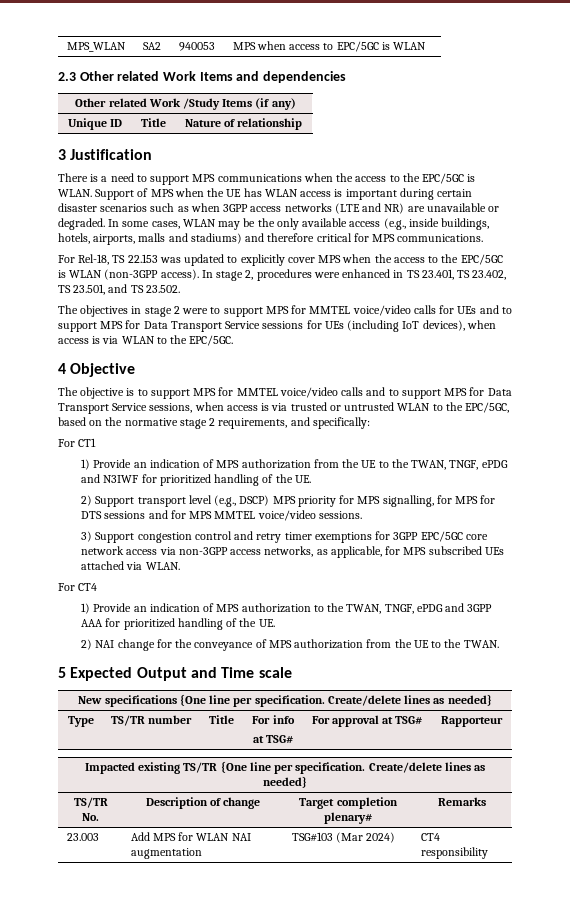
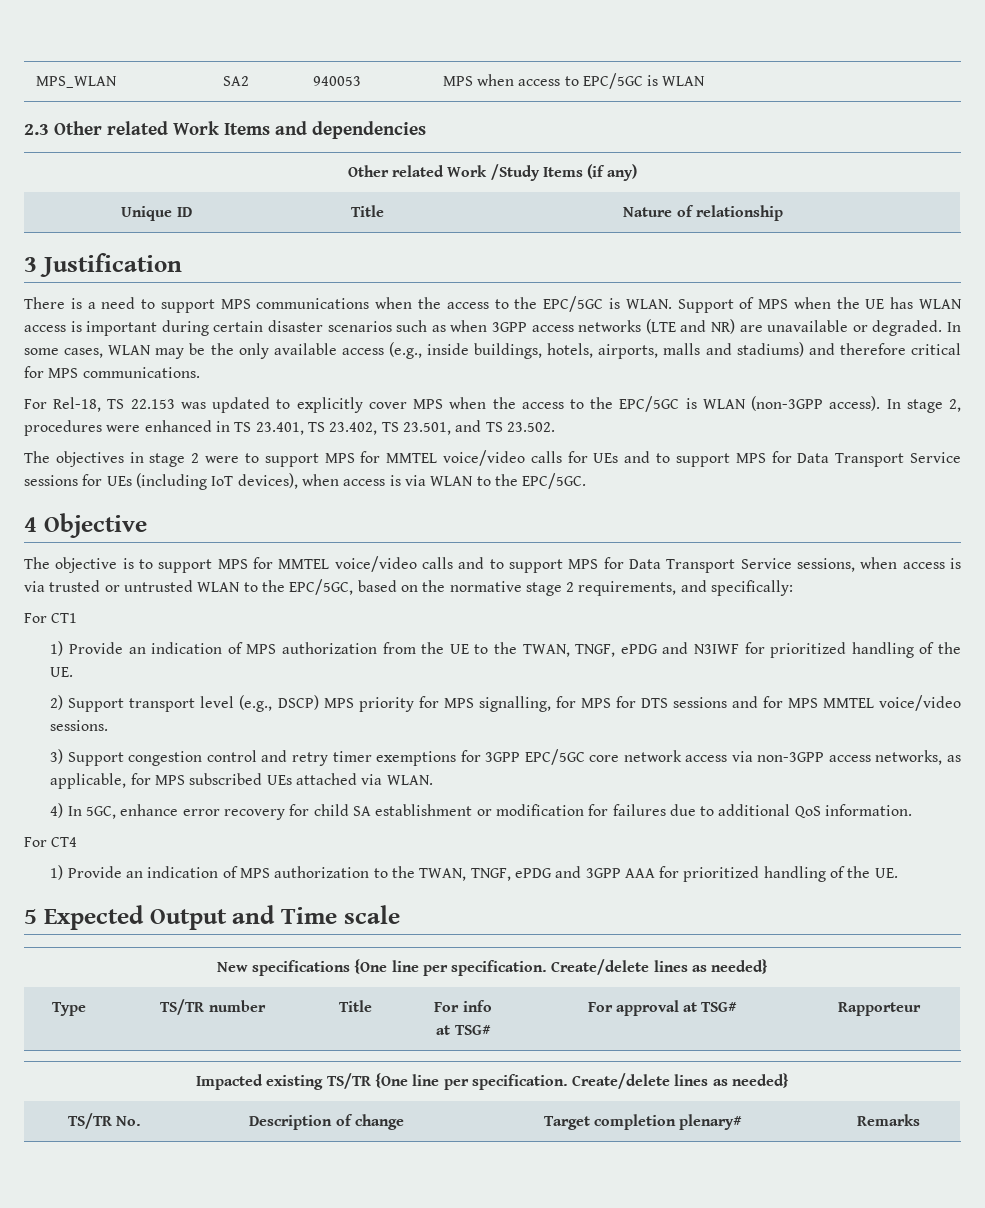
(180, 566) none -> [50,803,913,820] // 4) In 5GC, enhance error recovery for child SA establishment or modification for failures due to additional QoS information.
[81,639,499,651] // 2) NAI change for the conveyance of MPS authorization from the UE to the TWAN. -> (898, 873) none
[66,833,99,841] [130,832,251,841] [130,848,202,859] [291,832,396,843] [420,833,440,841] [420,847,488,859] // 23.003 | Add MPS for WLAN NAI augmentation | TSG#103 (Mar 2024) | CT4 responsibility -> (920, 1120) none

